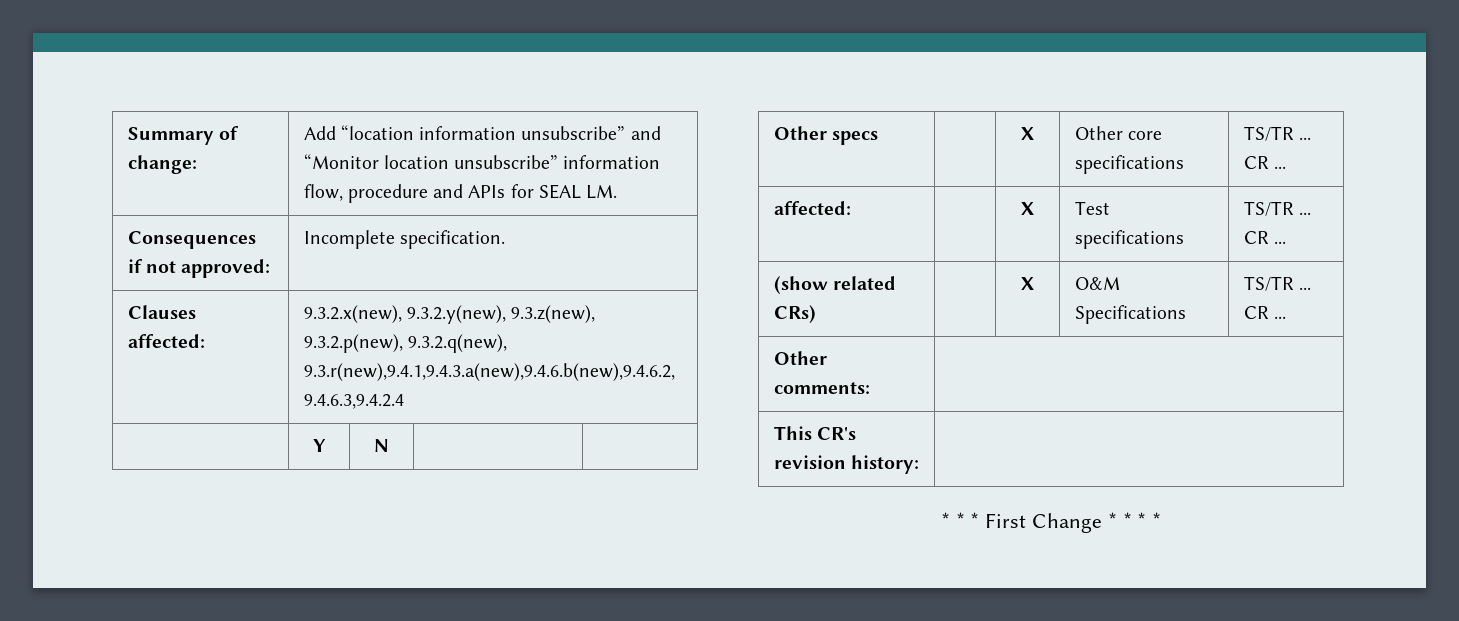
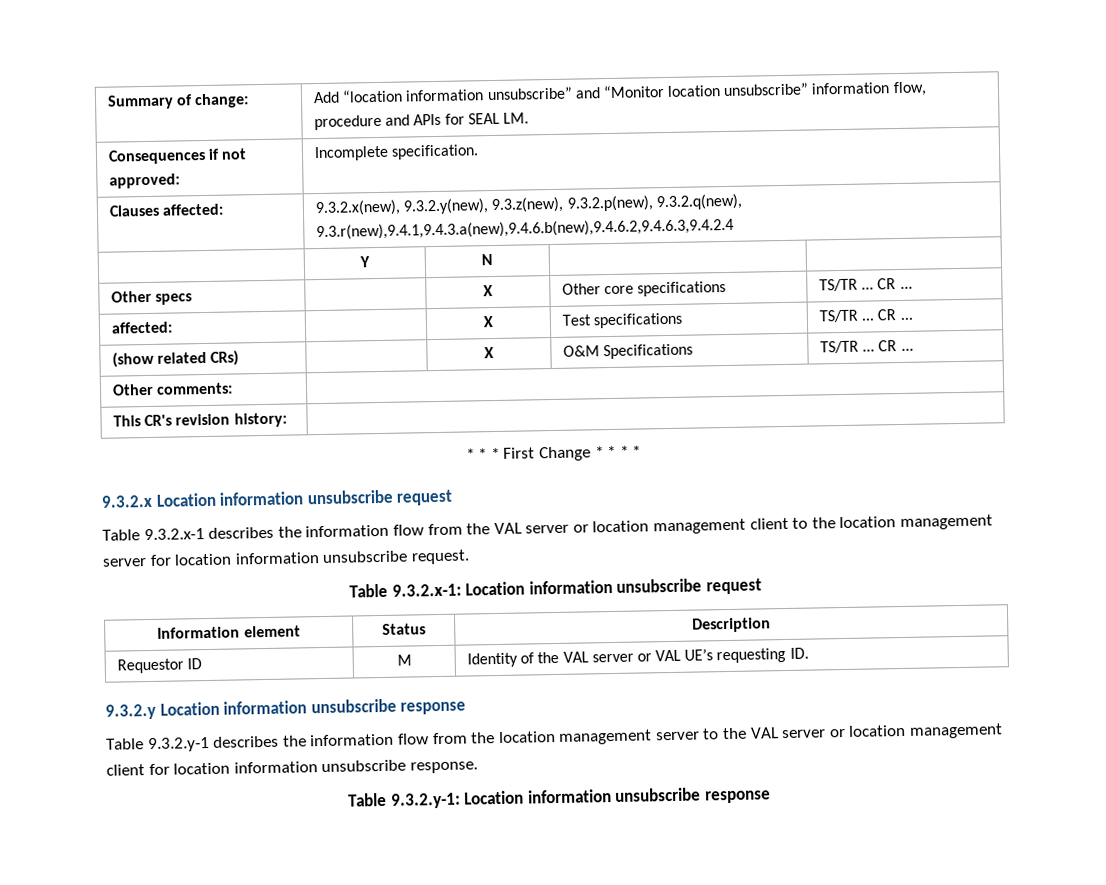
(1162, 520) none -> [101,489,454,508] [102,514,994,541] [102,549,470,567] [349,578,762,598] [157,625,301,639] [382,623,426,635] [692,617,772,633] [116,658,203,674] [396,654,412,666] [466,647,809,668] [105,698,467,720] [106,723,1004,753] [106,759,478,776] [348,787,771,809] // 9.3.2.x Location information unsubscribe request // Table 9.3.2.x-1 describes the information flow from the VAL server or location management client to the location management server for location information unsubscribe request. // Table 9.3.2.x-1: Location information unsubscribe request // Information element | Status | Description // Requestor ID | M | Identity of the VAL server or VAL UE’s requesting ID. // 9.3.2.y Location information unsubscribe response // Table 9.3.2.y-1 describes the information flow from the location management server to the VAL server or location management client for location information unsubscribe response. // Table 9.3.2.y-1: Location information unsubscribe response

